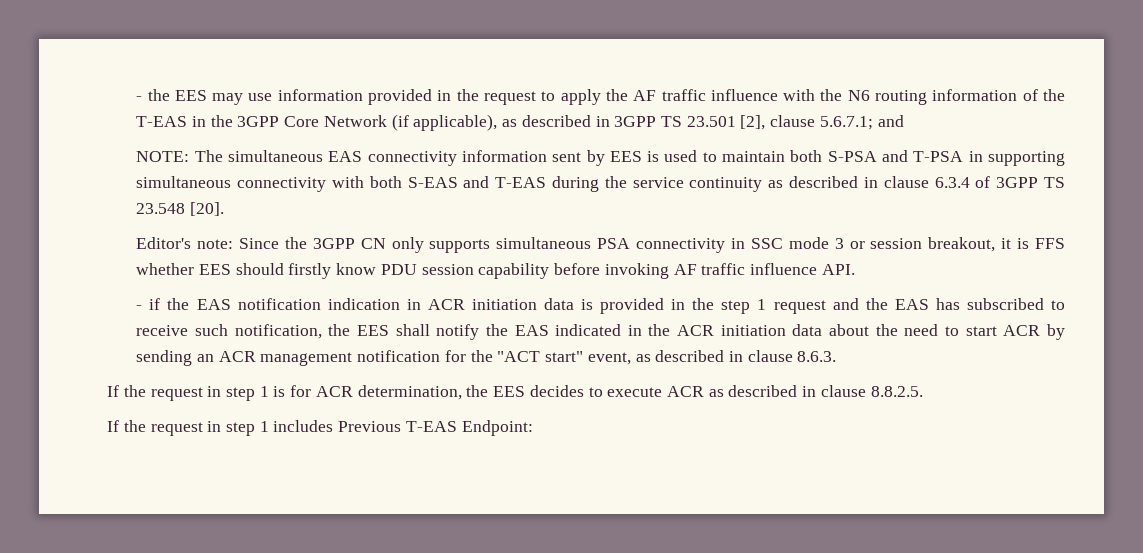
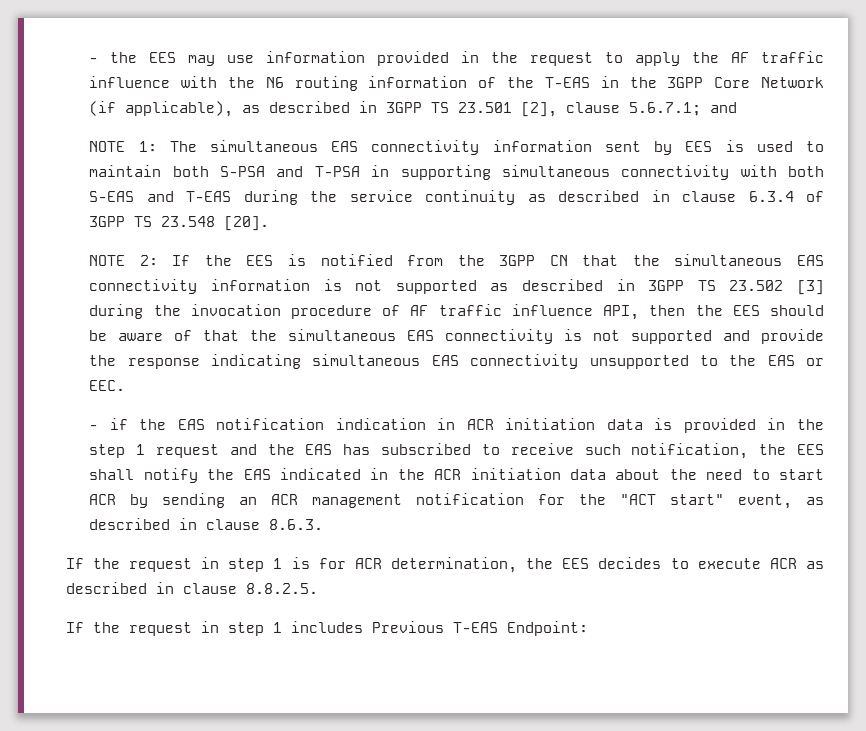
[136,151,190,162] NOTE: -> [89,141,157,152] NOTE 1:
[136,237,1065,253] [136,263,855,279] Editor's note: Since the 3GPP CN only supports simultaneous PSA connectivity in SSC mode 3 or session breakout, it is FFS whether EES should firstly know PDU session capability before invoking AF traffic influence API. -> [89,254,825,266] [89,279,825,295] [89,304,825,320] [89,329,824,344] [89,354,825,369] [89,380,126,391] NOTE 2: If the EES is notified from the 3GPP CN that the simultaneous EAS connectivity information is not supported as described in 3GPP TS 23.502 [3] during the invocation procedure of AF traffic influence API, then the EES should be aware of that the simultaneous EAS connectivity is not supported and provide the response indicating simultaneous EAS connectivity unsupported to the EAS or EEC.

